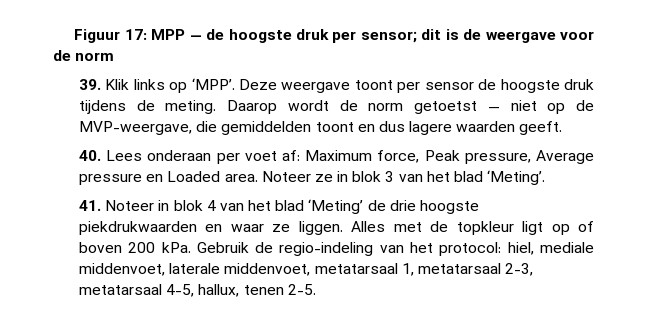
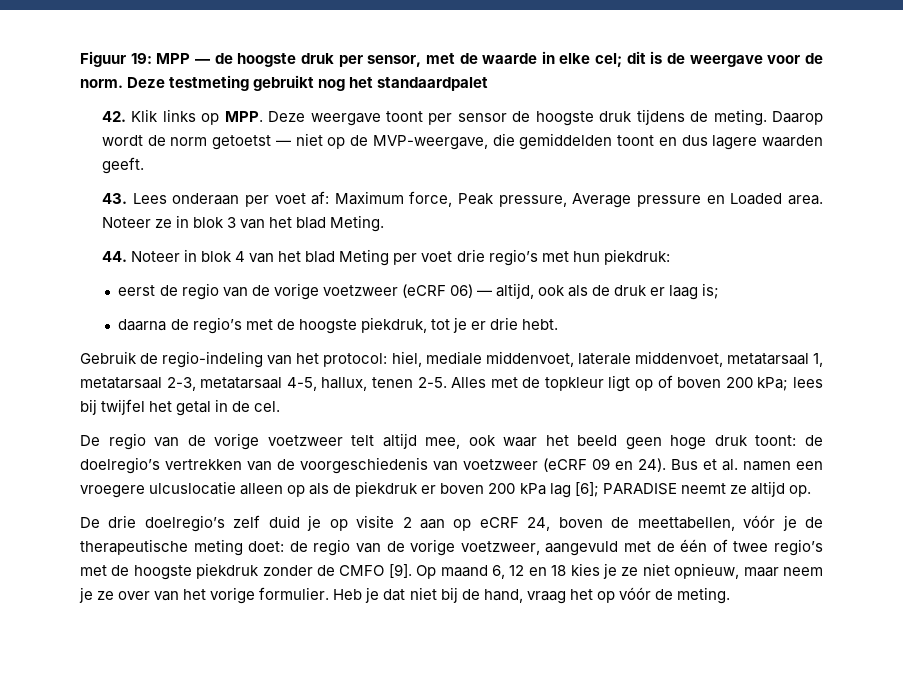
[124,29,147,40] 17: -> [130,53,152,64] 19:
[360,31,417,43] sensor; -> [367,51,623,67] sensor, met de waarde in elke cel;
[75,52,115,61] [78,79,101,90] norm // 39. -> [80,75,489,91] [101,111,126,122] norm. Deze testmeting gebruikt nog het standaardpalet // 42.
[191,78,235,90] ‘MPP’. -> [224,111,263,122] MPP.
[78,150,101,161] 40. -> [101,193,127,204] 43.
[487,170,546,185] [78,200,101,211] ‘Meting’. // 41. -> [330,215,385,232] [101,251,127,262] Meting. // 44.
[308,199,479,214] [78,221,595,235] [78,242,191,253] ‘Meting’ de drie hoogste piekdrukwaarden en waar ze liggen. Alles met de topkleur ligt op of boven 200 kPa. -> [339,249,670,266] [118,283,720,300] [118,317,559,334] Meting per voet drie regio’s met hun piekdruk: // eerst de regio van de vorige voetzweer (eCRF 06) — altijd, ook als de druk er laag is; // daarna de regio’s met de hoogste piekdruk, tot je er drie hebt. //
(316, 289) none -> [451,375,824,392] [80,399,281,416] [80,433,823,450] [80,457,823,474] [80,481,811,498] [80,515,824,532] [80,539,824,556] [80,563,823,580] [79,587,730,604] Alles met de topkleur ligt op of boven 200 kPa; lees bij twijfel het getal in de cel. // De regio van de vorige voetzweer telt altijd mee, ook waar het beeld geen hoge druk toont: de doelregio’s vertrekken van de voorgeschiedenis van voetzweer (eCRF 09 en 24). Bus et al. namen een vroegere ulcuslocatie alleen op als de piekdruk er boven 200 kPa lag [6]; PARADISE neemt ze altijd op. // De drie doelregio’s zelf duid je op visite 2 aan op eCRF 24, boven de meettabellen, vóór je de therapeutische meting doet: de regio van de vorige voetzweer, aangevuld met de één of twee regio’s met de hoogste piekdruk zonder de CMFO [9]. Op maand 6, 12 en 18 kies je ze niet opnieuw, maar neem je ze over van het vorige formulier. Heb je dat niet bij de hand, vraag het op vóór de meting.

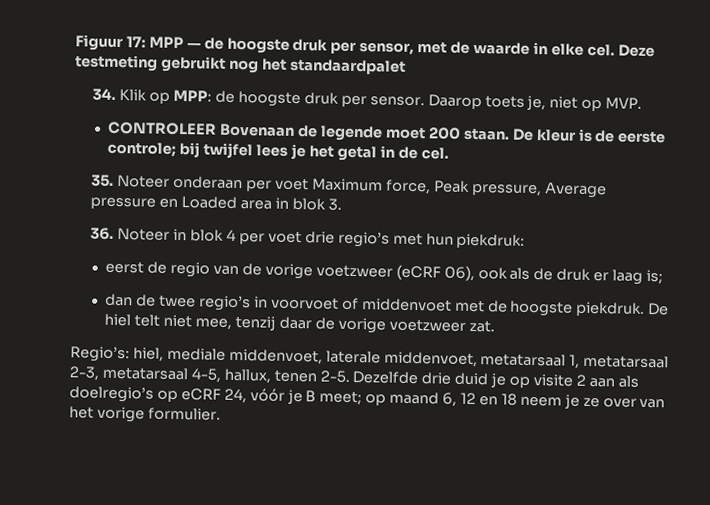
[130,53,152,64] 19: -> [125,36,146,48] 17:
[595,51,823,67] [80,79,123,88] cel; dit is de weergave voor de norm. -> [586,43,615,57] cel.
[101,109,824,126] [101,133,824,150] [101,157,144,174] [101,193,167,204] 42. Klik links op MPP. Deze weergave toont per sensor de hoogste druk tijdens de meting. Daarop wordt de norm getoetst — niet op de MVP-weergave, die gemiddelden toont en dus lagere waarden geeft. // 43. Lees -> [92,88,643,112] [107,121,667,144] [107,141,449,162] [91,174,171,188] 34. Klik op MPP: de hoogste druk per sensor. Daarop toets je, niet op MVP. // CONTROLEER Bovenaan de legende moet 200 staan. De kleur is de eerste controle; bij twijfel lees je het getal in de cel. // 35. Noteer
[311,191,330,205] af: -> (310, 184) none
[788,195,824,205] [101,215,385,232] [101,249,390,266] area. Noteer ze in blok 3 van het blad Meting. // 44. Noteer in blok 4 van het blad Meting -> [240,197,342,211] [90,227,237,242] area in blok 3. // 36. Noteer in blok 4
[449,283,534,299] 06) — altijd, -> [443,265,475,282] 06),
[118,317,559,334] [80,351,388,368] daarna de regio’s met de hoogste piekdruk, tot je er drie hebt. // Gebruik de regio-indeling van het protocol: -> [105,293,670,317] [104,313,495,334] [70,346,130,363] dan de twee regio’s in voorvoet of middenvoet met de hoogste piekdruk. De hiel telt niet mee, tenzij daar de vorige voetzweer zat. // Regio’s:
[451,375,824,392] [80,399,281,416] [80,433,823,450] [80,457,823,474] [80,481,811,498] [80,515,261,532] Alles met de topkleur ligt op of boven 200 kPa; lees bij twijfel het getal in de cel. // De regio van de vorige voetzweer telt altijd mee, ook waar het beeld geen hoge druk toont: de doelregio’s vertrekken van de voorgeschiedenis van voetzweer (eCRF 09 en 24). Bus et al. namen een vroegere ulcuslocatie alleen op als de piekdruk er boven 200 kPa lag [6]; PARADISE neemt ze altijd op. // De drie doelregio’s zelf -> [352,370,452,385] Dezelfde drie
(446, 524) none -> [617,375,639,388] [69,386,154,403] als doelregio’s
[558,515,824,531] [80,539,824,556] [80,563,437,580] boven de meettabellen, vóór je de therapeutische meting doet: de regio van de vorige voetzweer, aangevuld met de één of twee regio’s met de hoogste piekdruk zonder de CMFO [9]. Op -> [249,388,387,406] vóór je B meet; op
[570,563,779,579] kies je ze niet opnieuw, maar -> (517, 399) none
[333,587,730,604] Heb je dat niet bij de hand, vraag het op vóór de meting. -> (221, 414) none

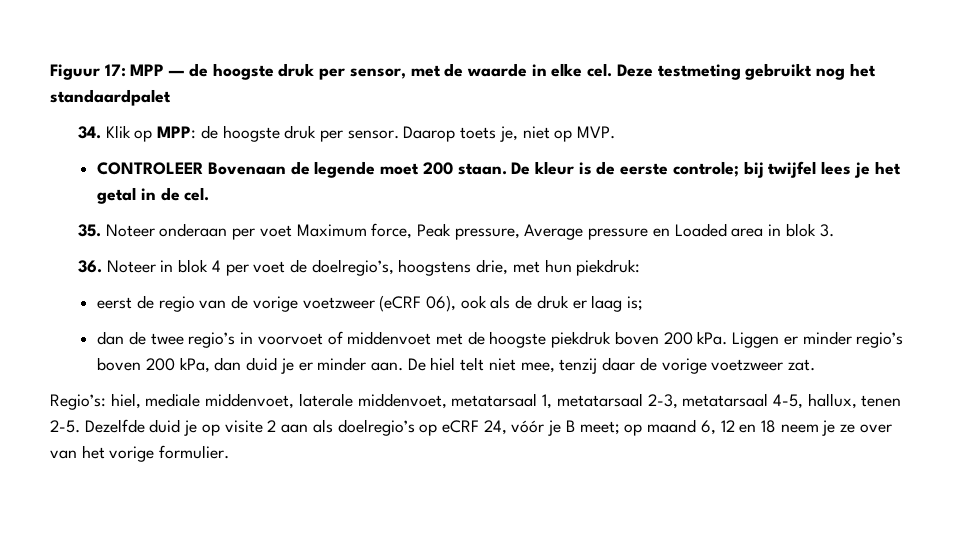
[304,231,390,248] drie regio’s -> [290,259,509,276] de doelregio’s, hoogstens drie,
[575,301,646,317] piekdruk. -> [551,331,904,348] [97,357,404,374] piekdruk boven 200 kPa. Liggen er minder regio’s boven 200 kPa, dan duid je er minder aan.
[421,372,452,385] drie -> (145, 426) none

